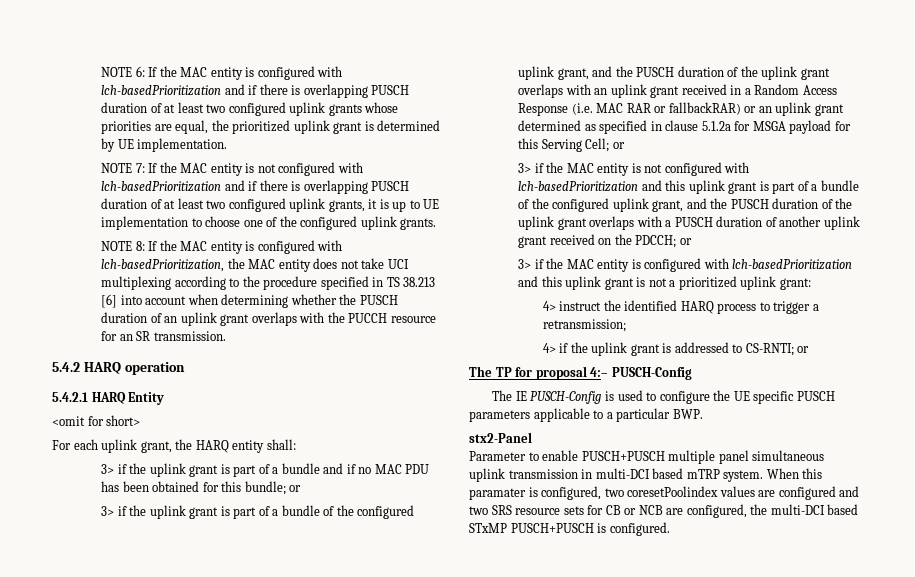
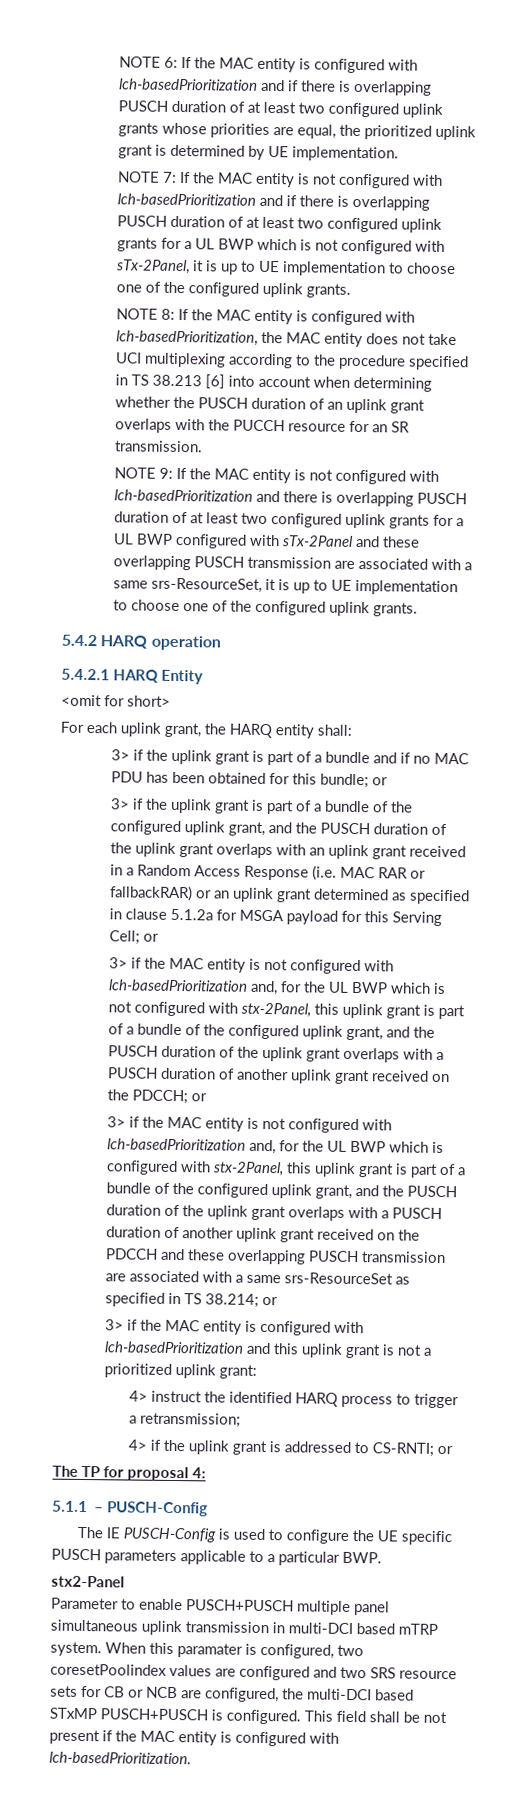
[328,200,365,212] grants, -> [116,237,445,255] [115,259,190,275] grants for a UL BWP which is not configured with sTx-2Panel,
(226, 336) none -> [113,467,439,485] [113,489,467,507] [113,511,464,529] [112,533,420,549] [112,555,472,571] [112,577,458,596] [112,599,418,617] // NOTE 9: If the MAC entity is not configured with lch-basedPrioritization and there is overlapping PUSCH duration of at least two configured uplink grants for a UL BWP configured with sTx-2Panel and these overlapping PUSCH transmission are associated with a same srs-ResourceSet, it is up to UE implementation to choose one of the configured uplink grants.
[641,180,662,191] and -> [249,980,446,996] [107,1001,311,1018] and, for the UL BWP which is not configured with stx-2Panel,
(692, 241) none -> [106,1116,392,1134] [106,1138,444,1155] [105,1160,466,1178] [105,1182,457,1199] [105,1204,442,1221] [105,1226,420,1243] [104,1248,446,1265] [104,1270,410,1285] [104,1292,278,1308] // 3> if the MAC entity is not configured with lch-basedPrioritization and, for the UL BWP which is configured with stx-2Panel, this uplink grant is part of a bundle of the configured uplink grant, and the PUSCH duration of the uplink grant overlaps with a PUSCH duration of another uplink grant received on the PDCCH and these overlapping PUSCH transmission are associated with a same srs-ResourceSet as specified in TS 38.214; or
[590,367,609,377] 4:– -> [192,1467,206,1479] [52,1500,105,1513] 4: // 5.1.1 –
(670, 529) none -> [304,1710,447,1724] [49,1729,339,1747] [49,1751,192,1765] This field shall be not present if the MAC entity is configured with lch-basedPrioritization.

